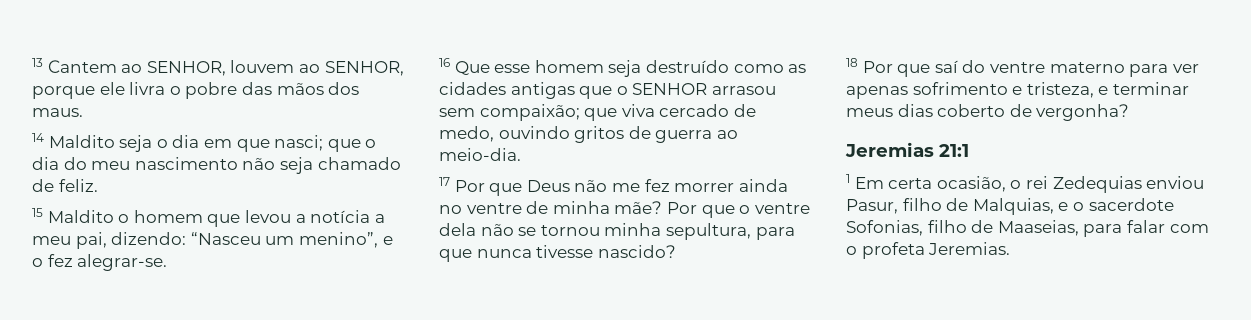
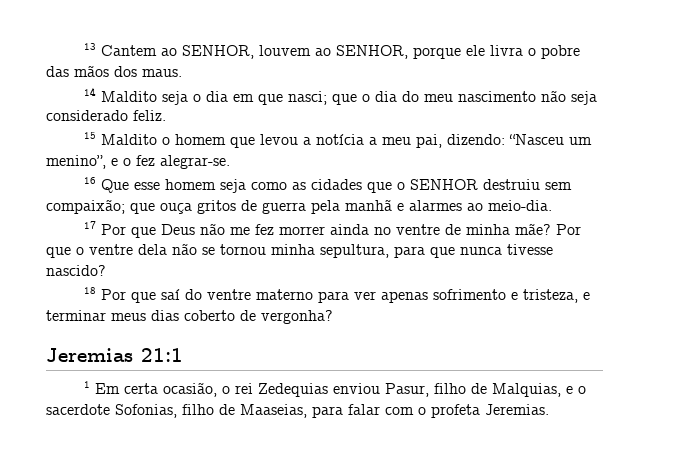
[317,157,401,170] [32,179,54,192] chamado de -> [46,110,128,121] considerado
[645,60,729,73] destruído -> (246, 186) none
[510,82,575,99] antigas -> (362, 184) none
[711,86,776,95] arrasou -> [482,179,540,190] destruiu
[621,104,756,117] [439,126,713,143] viva cercado de medo, ouvindo gritos de guerra -> [160,199,462,214] ouça gritos de guerra pela manhã e alarmes

